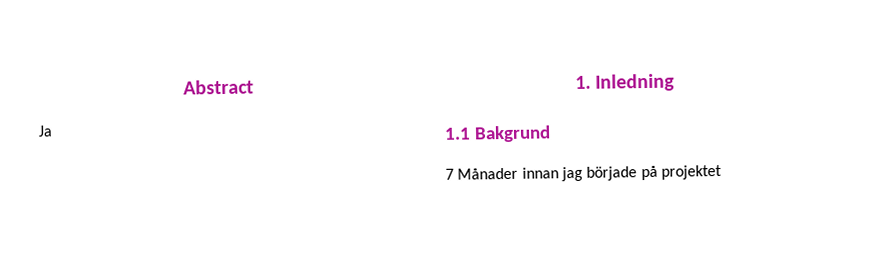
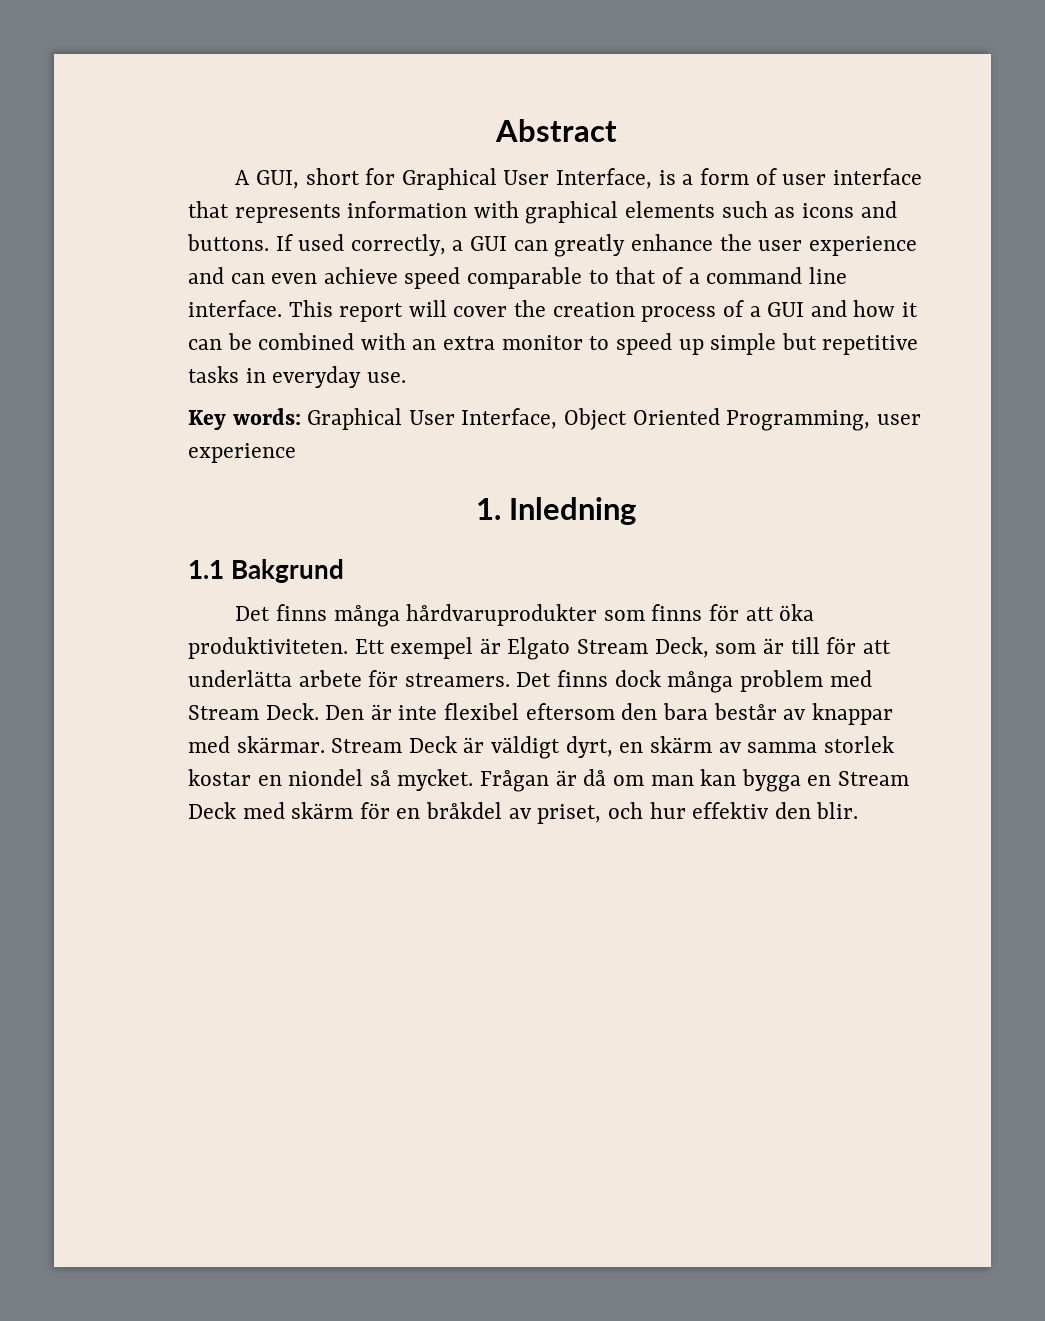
[38,125,52,137] [574,73,676,92] [444,125,551,143] [445,164,722,182] Ja // 1. Inledning // 1.1 Bakgrund // 7 Månader innan jag började på projektet -> [235,168,922,190] [188,201,897,224] [187,234,917,257] [188,267,847,289] [188,300,918,322] [188,333,919,355] [188,366,406,388] [188,408,921,431] [188,443,296,463] [475,497,637,525] [188,559,345,583] [235,604,815,627] [188,637,891,660] [188,670,872,693] [188,703,893,725] [188,736,894,759] [188,769,909,792] [188,802,859,824] A GUI, short for Graphical User Interface, is a form of user interface that represents information with graphical elements such as icons and buttons. If used correctly, a GUI can greatly enhance the user experience and can even achieve speed comparable to that of a command line interface. This report will cover the creation process of a GUI and how it can be combined with an extra monitor to speed up simple but repetitive tasks in everyday use. // Key words: Graphical User Interface, Object Oriented Programming, user experience // 1. Inledning // 1.1 Bakgrund // Det finns många hårdvaruprodukter som finns för att öka produktiviteten. Ett exempel är Elgato Stream Deck, som är till för att underlätta arbete för streamers. Det finns dock många problem med Stream Deck. Den är inte flexibel eftersom den bara består av knappar med skärmar. Stream Deck är väldigt dyrt, en skärm av samma storlek kostar en niondel så mycket. Frågan är då om man kan bygga en Stream Deck med skärm för en bråkdel av priset, och hur effektiv den blir.

